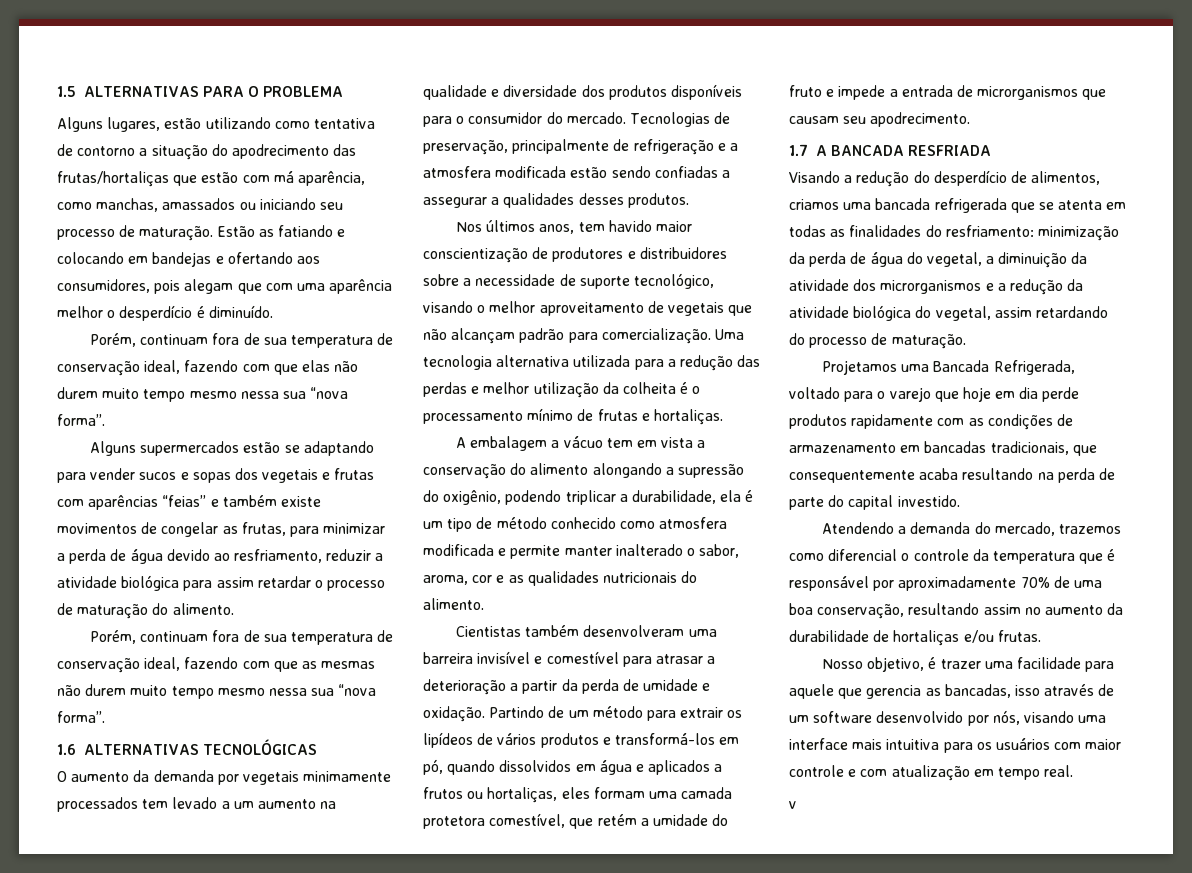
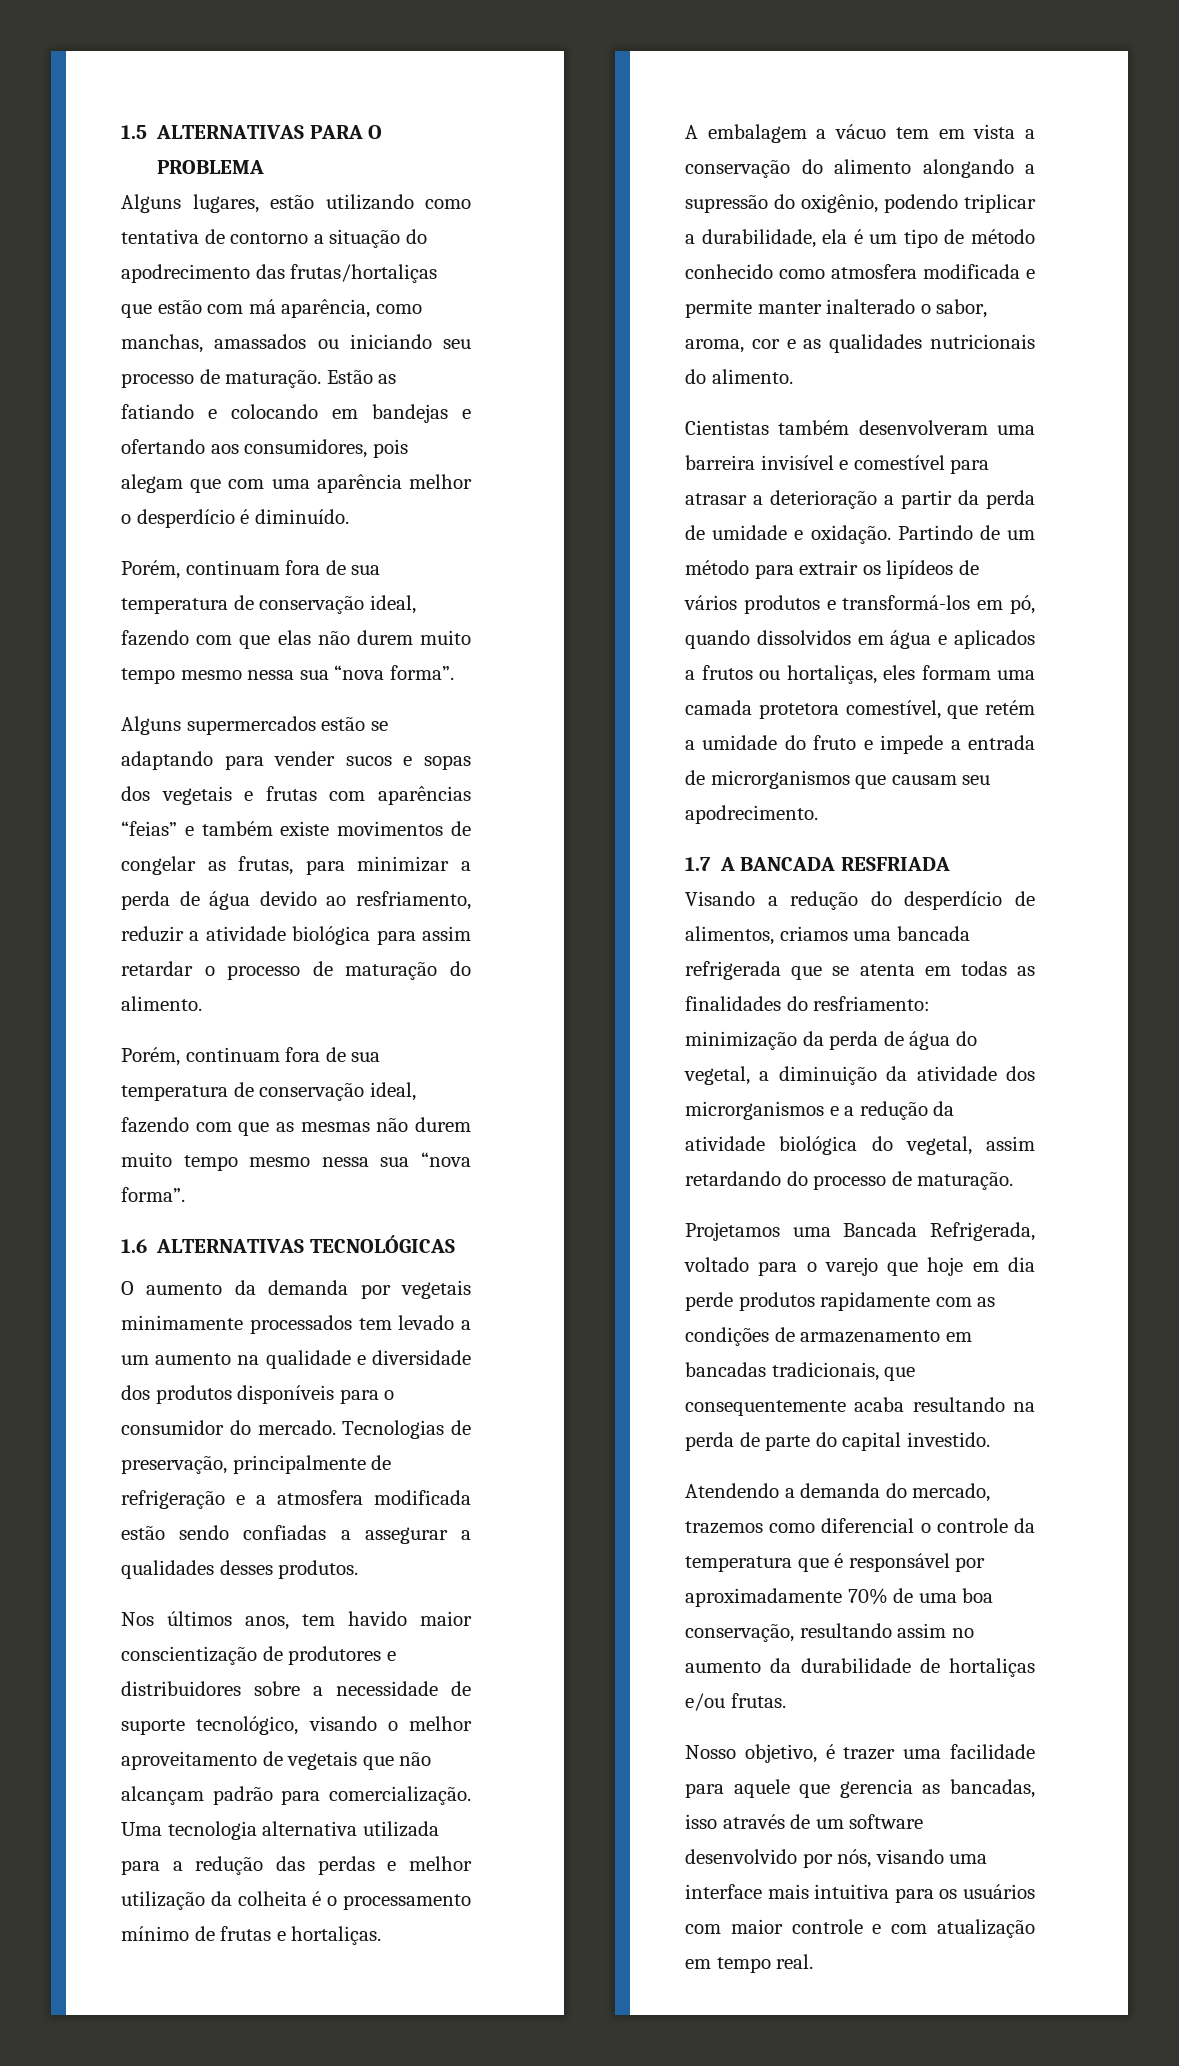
[789,801,797,809] // v -> (814, 1961) none

